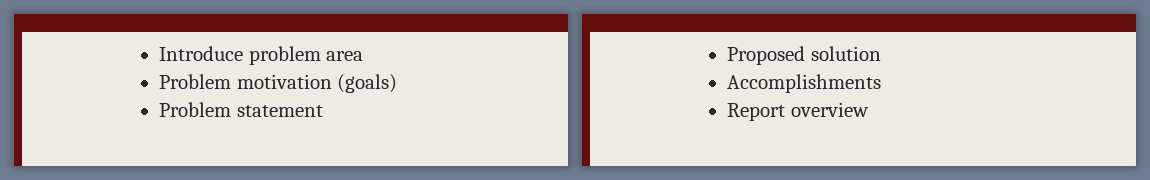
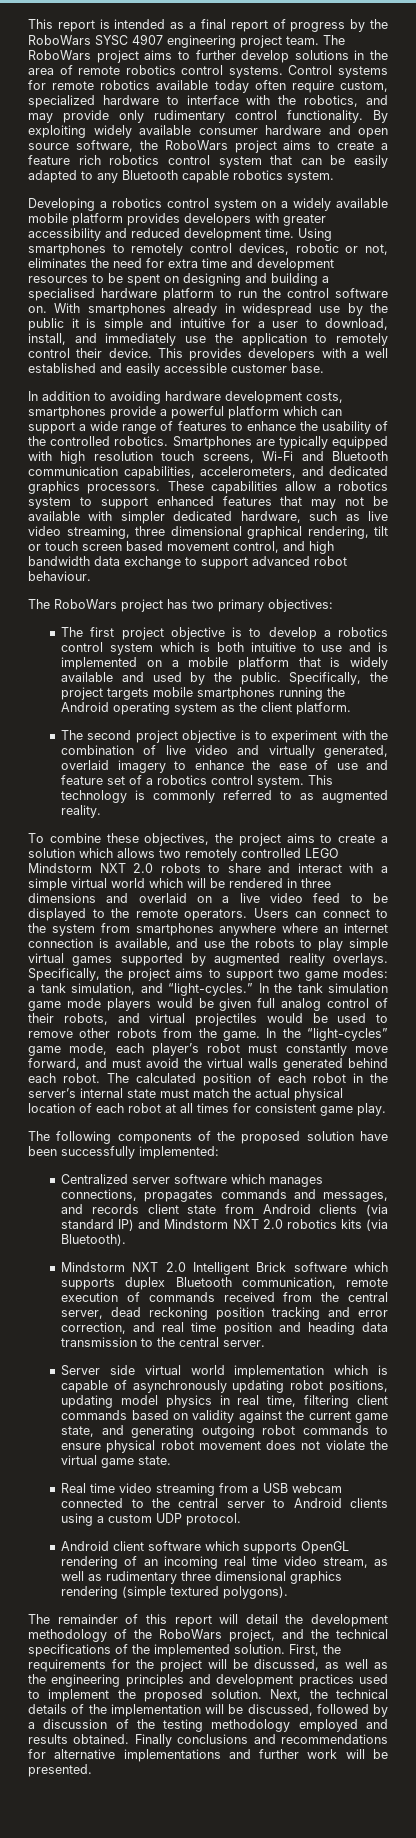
[159,46,364,65] [159,74,398,93] [159,102,323,117] [727,46,881,65] [727,74,882,93] [727,102,869,121] Introduce problem area // Problem motivation (goals) // Problem statement // Proposed solution // Accomplishments // Report overview -> [28,19,388,32] [28,34,345,48] [28,50,388,63] [28,65,388,78] [28,80,388,93] [28,95,388,108] [28,110,388,123] [28,125,388,138] [28,140,388,153] [28,155,388,168] [28,170,334,183] [28,198,388,211] [28,213,326,226] [28,228,332,241] [28,243,389,256] [28,258,334,271] [28,273,329,286] [28,288,388,301] [28,303,388,316] [28,318,388,331] [28,333,389,346] [28,348,388,361] [28,363,324,376] [28,391,343,404] [28,406,342,419] [28,421,389,434] [28,436,388,449] [28,451,388,464] [28,466,388,479] [28,481,388,494] [28,496,388,509] [28,511,388,524] [28,526,388,539] [28,541,334,554] [28,556,347,569] [28,571,91,581] [28,599,333,612] [61,627,388,640] [61,642,388,655] [61,657,388,670] [61,672,388,685] [61,687,346,700] [61,702,352,715] [61,730,388,743] [61,745,388,758] [61,760,389,773] [61,775,334,788] [61,790,388,803] [61,805,102,818] [28,833,388,846] [28,848,339,861] [28,863,388,873] [28,878,331,891] [28,893,388,903] [28,908,388,921] [28,923,388,936] [28,938,388,951] [28,953,388,966] [28,968,388,981] [28,983,388,996] [28,998,388,1011] [28,1013,388,1026] [28,1028,388,1041] [28,1043,388,1056] [28,1058,388,1071] [28,1073,388,1086] [28,1088,343,1101] [28,1103,386,1116] [28,1131,388,1144] [28,1146,219,1159] [61,1174,324,1187] [61,1189,388,1202] [61,1204,388,1216] [61,1219,388,1231] [61,1234,127,1246] [61,1262,388,1275] [61,1277,388,1290] [61,1292,388,1302] [61,1307,388,1320] [61,1322,388,1335] [61,1337,266,1347] [61,1365,388,1378] [61,1380,388,1393] [61,1395,388,1408] [61,1410,388,1423] [61,1425,388,1438] [61,1440,389,1453] [61,1455,172,1468] [61,1483,343,1496] [61,1498,388,1508] [61,1513,242,1526] [61,1541,350,1554] [61,1556,388,1569] [61,1571,343,1584] [61,1586,289,1599] [28,1614,388,1627] [28,1629,388,1642] [28,1644,341,1657] [28,1659,388,1672] [28,1674,388,1687] [28,1689,388,1702] [28,1704,388,1717] [28,1719,388,1732] [28,1734,388,1747] [28,1749,388,1762] [28,1764,92,1777] This report is intended as a final report of progress by the RoboWars SYSC 4907 engineering project team. The RoboWars project aims to further develop solutions in the area of remote robotics control systems. Control systems for remote robotics available today often require custom, specialized hardware to interface with the robotics, and may provide only rudimentary control functionality. By exploiting widely available consumer hardware and open source software, the RoboWars project aims to create a feature rich robotics control system that can be easily adapted to any Bluetooth capable robotics system. // Developing a robotics control system on a widely available mobile platform provides developers with greater accessibility and reduced development time. Using smartphones to remotely control devices, robotic or not, eliminates the need for extra time and development resources to be spent on designing and building a specialised hardware platform to run the control software on. With smartphones already in widespread use by the public it is simple and intuitive for a user to download, install, and immediately use the application to remotely control their device. This provides developers with a well established and easily accessible customer base. // In addition to avoiding hardware development costs, smartphones provide a powerful platform which can support a wide range of features to enhance the usability of the controlled robotics. Smartphones are typically equipped with high resolution touch screens, Wi-Fi and Bluetooth communication capabilities, accelerometers, and dedicated graphics processors. These capabilities allow a robotics system to support enhanced features that may not be available with simpler dedicated hardware, such as live video streaming, three dimensional graphical rendering, tilt or touch screen based movement control, and high bandwidth data exchange to support advanced robot behaviour. // The RoboWars project has two primary objectives: // The first project objective is to develop a robotics control system which is both intuitive to use and is implemented on a mobile platform that is widely available and used by the public. Specifically, the project targets mobile smartphones running the Android operating system as the client platform. // The second project objective is to experiment with the combination of live video and virtually generated, overlaid imagery to enhance the ease of use and feature set of a robotics control system. This technology is commonly referred to as augmented reality. // To combine these objectives, the project aims to create a solution which allows two remotely controlled LEGO Mindstorm NXT 2.0 robots to share and interact with a simple virtual world which will be rendered in three dimensions and overlaid on a live video feed to be displayed to the remote operators. Users can connect to the system from smartphones anywhere where an internet connection is available, and use the robots to play simple virtual games supported by augmented reality overlays. Specifically, the project aims to support two game modes: a tank simulation, and “light-cycles.” In the tank simulation game mode players would be given full analog control of their robots, and virtual projectiles would be used to remove other robots from the game. In the “light-cycles” game mode, each player’s robot must constantly move forward, and must avoid the virtual walls generated behind each robot. The calculated position of each robot in the server’s internal state must match the actual physical location of each robot at all times for consistent game play. // The following components of the proposed solution have been successfully implemented: // Centralized server software which manages connections, propagates commands and messages, and records client state from Android clients (via standard IP) and Mindstorm NXT 2.0 robotics kits (via Bluetooth). // Mindstorm NXT 2.0 Intelligent Brick software which supports duplex Bluetooth communication, remote execution of commands received from the central server, dead reckoning position tracking and error correction, and real time position and heading data transmission to the central server. // Server side virtual world implementation which is capable of asynchronously updating robot positions, updating model physics in real time, filtering client commands based on validity against the current game state, and generating outgoing robot commands to ensure physical robot movement does not violate the virtual game state. // Real time video streaming from a USB webcam connected to the central server to Android clients using a custom UDP protocol. // Android client software which supports OpenGL rendering of an incoming real time video stream, as well as rudimentary three dimensional graphics rendering (simple textured polygons). // The remainder of this report will detail the development methodology of the RoboWars project, and the technical specifications of the implemented solution. First, the requirements for the project will be discussed, as well as the engineering principles and development practices used to implement the proposed solution. Next, the technical details of the implementation will be discussed, followed by a discussion of the testing methodology employed and results obtained. Finally conclusions and recommendations for alternative implementations and further work will be presented.

